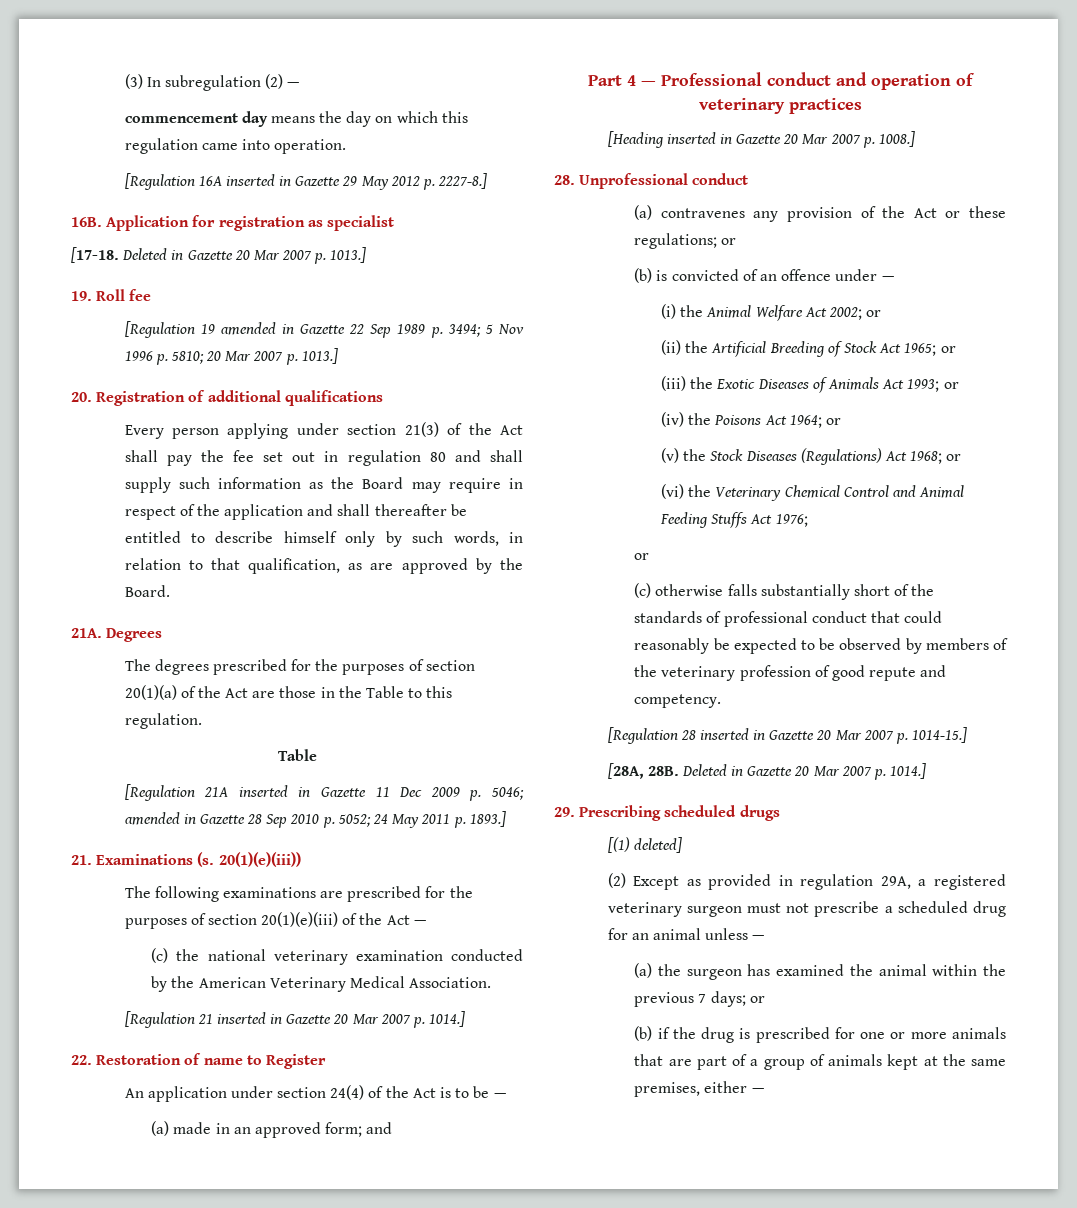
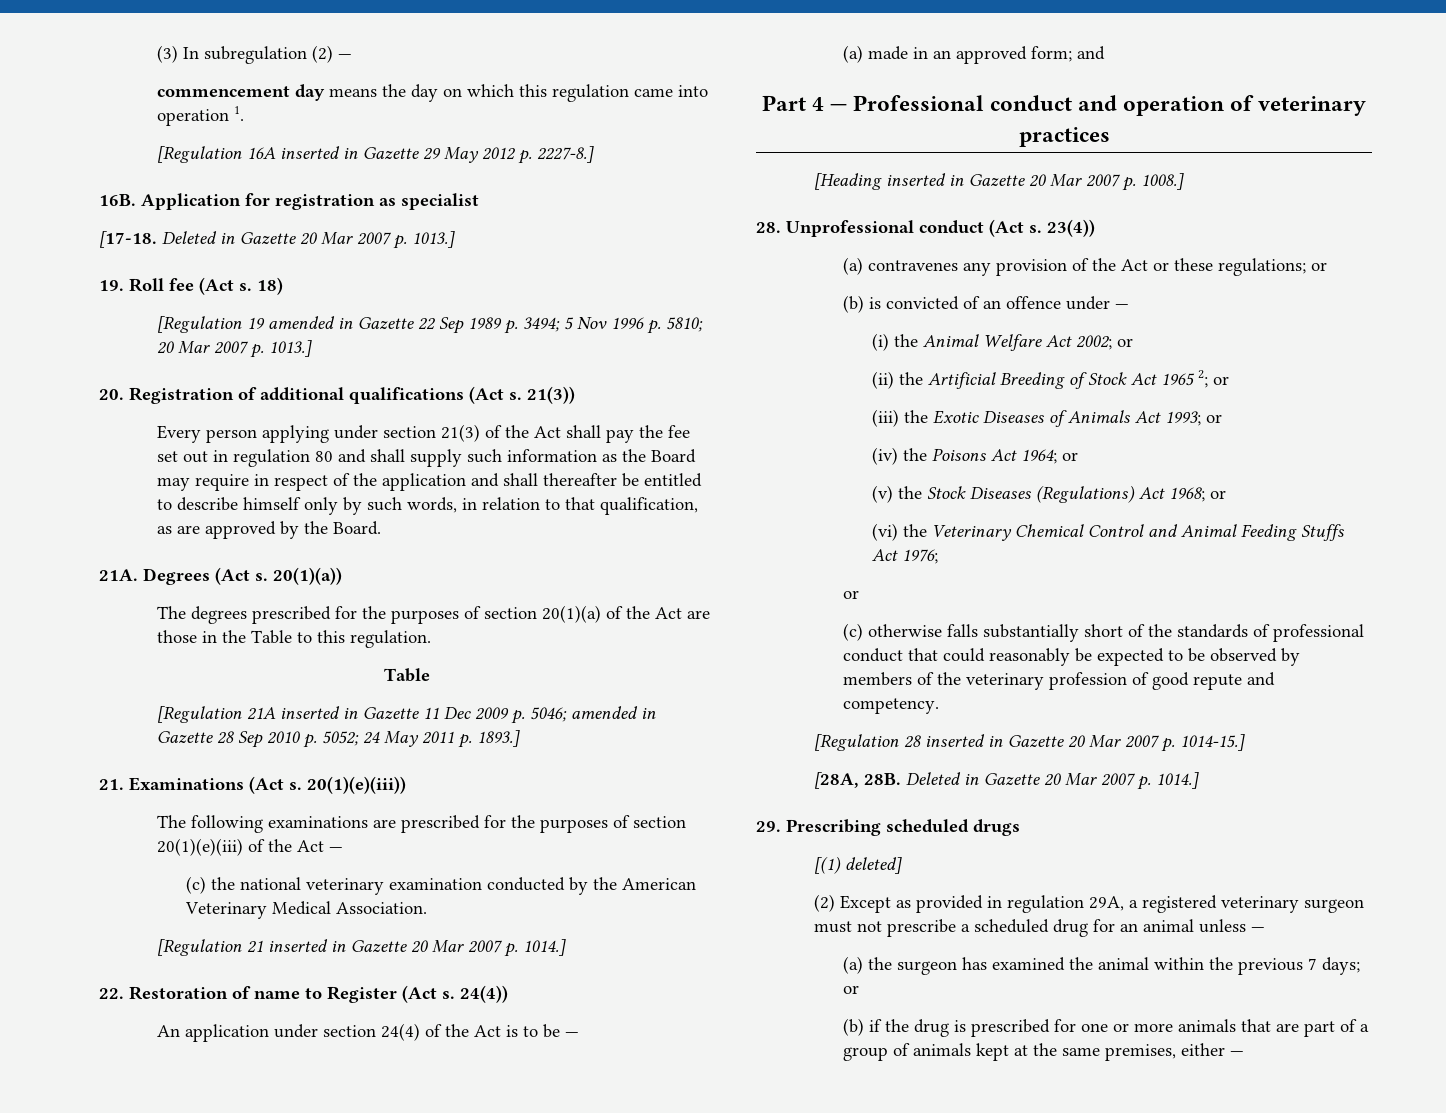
[274,139,347,154] operation. -> [156,106,244,126] operation 1.
(152, 295) none -> [199,277,283,295] (Act s. 18)
(383, 398) none -> [469,386,575,404] (Act s. 21(3))
(163, 635) none -> [215,567,342,585] (Act s. 20(1)(a))
[197,852,215,867] (s. -> [249,776,302,794] (Act s.
(326, 1061) none -> [402,985,508,1003] (Act s. 24(4))
(749, 179) none -> [989,219,1095,237] (Act s. 23(4))
[904,343,937,356] 1965; -> [1160,370,1208,388] 1965 2;

